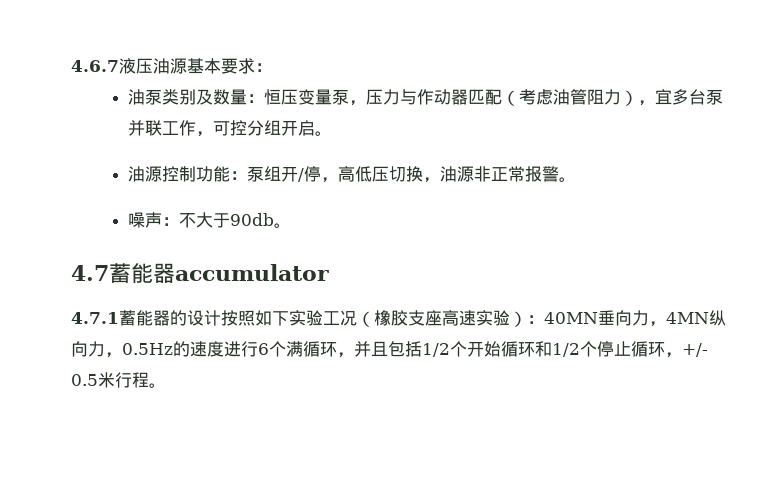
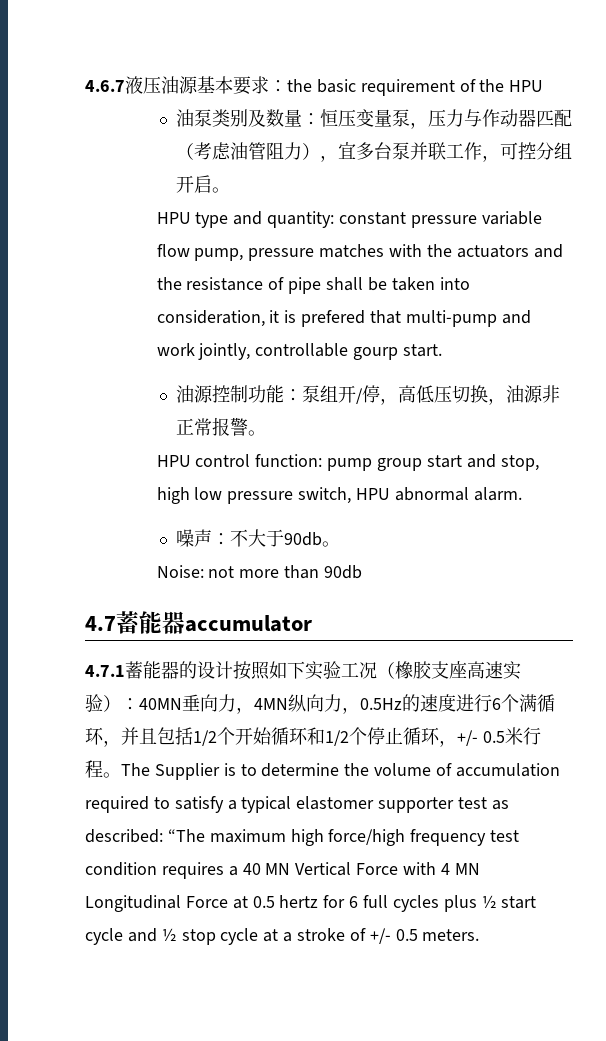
(272, 67) none -> [287,79,544,96] the basic requirement of the HPU
(332, 133) none -> [156,211,542,228] [156,244,563,261] [156,277,470,294] [156,310,531,327] [156,343,443,360] // HPU type and quantity: constant pressure variable flow pump, pressure matches with the actuators and the resistance of pipe shall be taken into consideration, it is prefered that multi-pump and work jointly, controllable gourp start.
(576, 179) none -> [156,454,539,471] [156,487,522,504] // HPU control function: pump group start and stop, high low pressure switch, HPU abnormal alarm.
(291, 225) none -> [156,565,363,579] // Noise: not more than 90db
(166, 385) none -> [121,763,560,780] [85,796,509,813] [85,829,520,846] [85,862,480,879] [85,895,537,912] [85,928,480,945] The Supplier is to determine the volume of accumulation required to satisfy a typical elastomer supporter test as described: “The maximum high force/high frequency test condition requires a 40 MN Vertical Force with 4 MN Longitudinal Force at 0.5 hertz for 6 full cycles plus ½ start cycle and ½ stop cycle at a stroke of +/- 0.5 meters.

